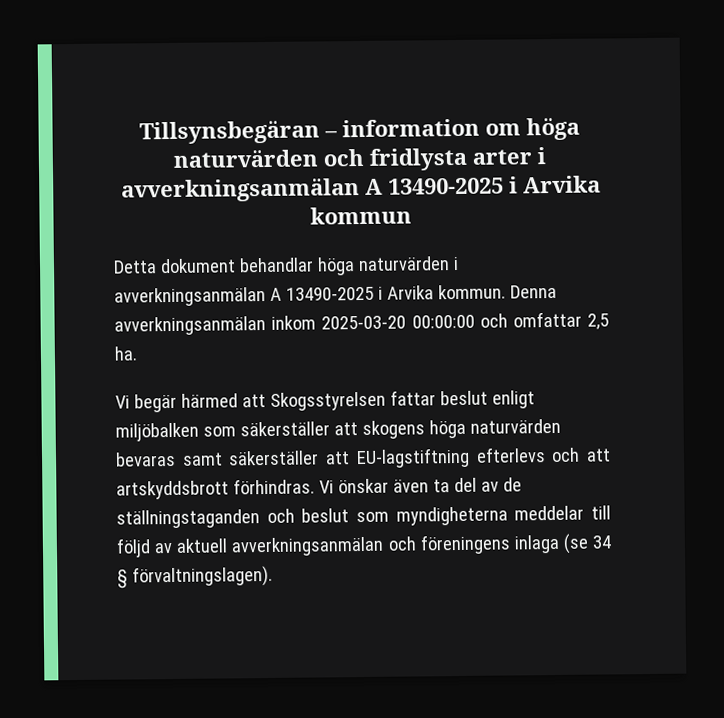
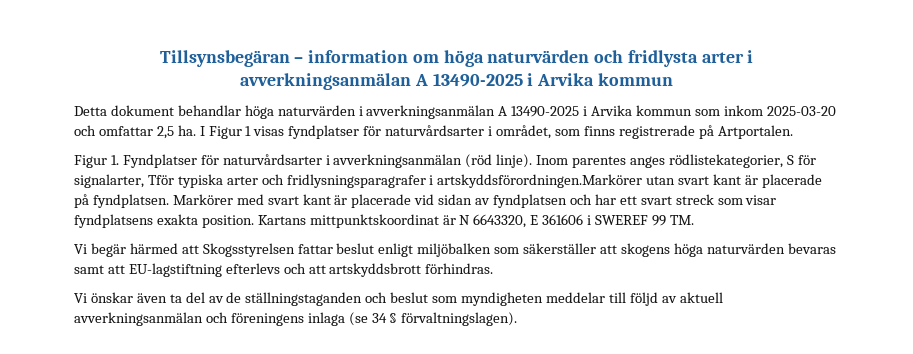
[437,284,557,300] [114,316,266,336] kommun. Denna avverkningsanmälan -> [636,105,720,116] kommun som
[411,314,475,329] 00:00:00 -> (836, 111) none
(138, 353) none -> [199,125,793,139] [74,154,816,168] [74,174,822,188] [74,194,777,208] [74,214,694,228] I Figur 1 visas fyndplatser för naturvårdsarter i området, som finns registrerade på Artportalen. // Figur 1. Fyndplatser för naturvårdsarter i avverkningsanmälan (röd linje). Inom parentes anges rödlistekategorier, S för signalarter, Tför typiska arter och fridlysningsparagrafer i artskyddsförordningen.Markörer utan svart kant är placerade på fyndplatsen. Markörer med svart kant är placerade vid sidan av fyndplatsen och har ett svart streck som visar fyndplatsens exakta position. Kartans mittpunktskoordinat är N 6643320, E 361606 i SWEREF 99 TM.
[228,450,320,466] säkerställer -> (104, 269) none
(315, 486) none -> (494, 268) //
[395,506,508,526] myndigheterna -> [461,292,544,306] myndigheten

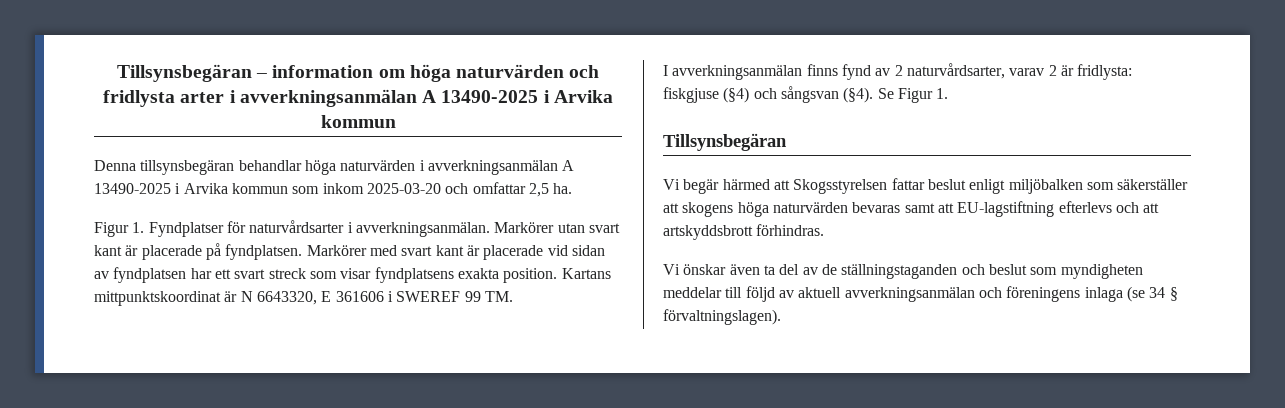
[74,105,174,116] Detta dokument -> [94,160,235,175] Denna tillsynsbegäran
[199,125,793,139] I Figur 1 visas fyndplatser för naturvårdsarter i området, som finns registrerade på Artportalen. -> (573, 188) none
[333,154,816,168] [74,174,643,188] avverkningsanmälan (röd linje). Inom parentes anges rödlistekategorier, S för signalarter, Tför typiska arter och fridlysningsparagrafer i artskyddsförordningen.Markörer -> [355,222,555,237] avverkningsanmälan. Markörer
[569,194,592,205] och -> (187, 275) none
(694, 220) none -> [663,63,1133,80] [663,86,949,103] [663,133,787,151] // I avverkningsanmälan finns fynd av 2 naturvårdsarter, varav 2 är fridlysta: fiskgjuse (§4) och sångsvan (§4). Se Figur 1. // Tillsynsbegäran

